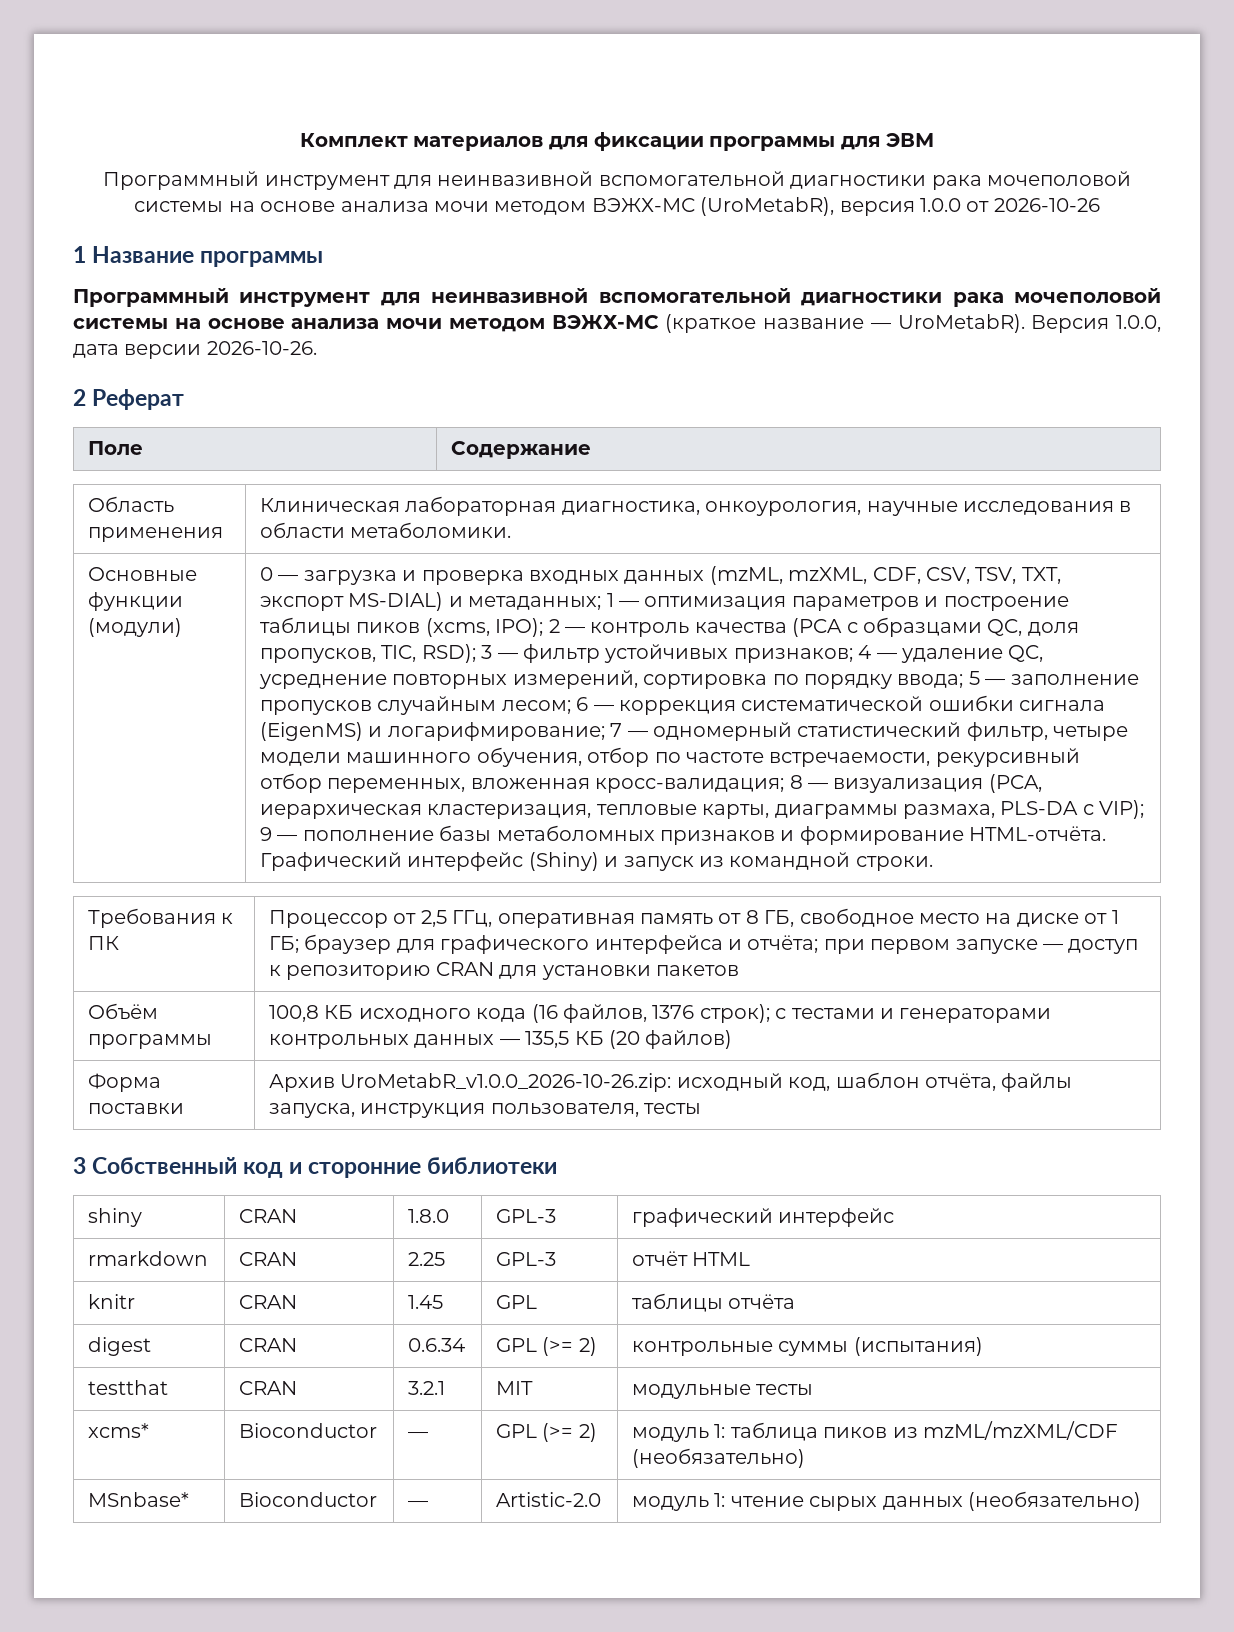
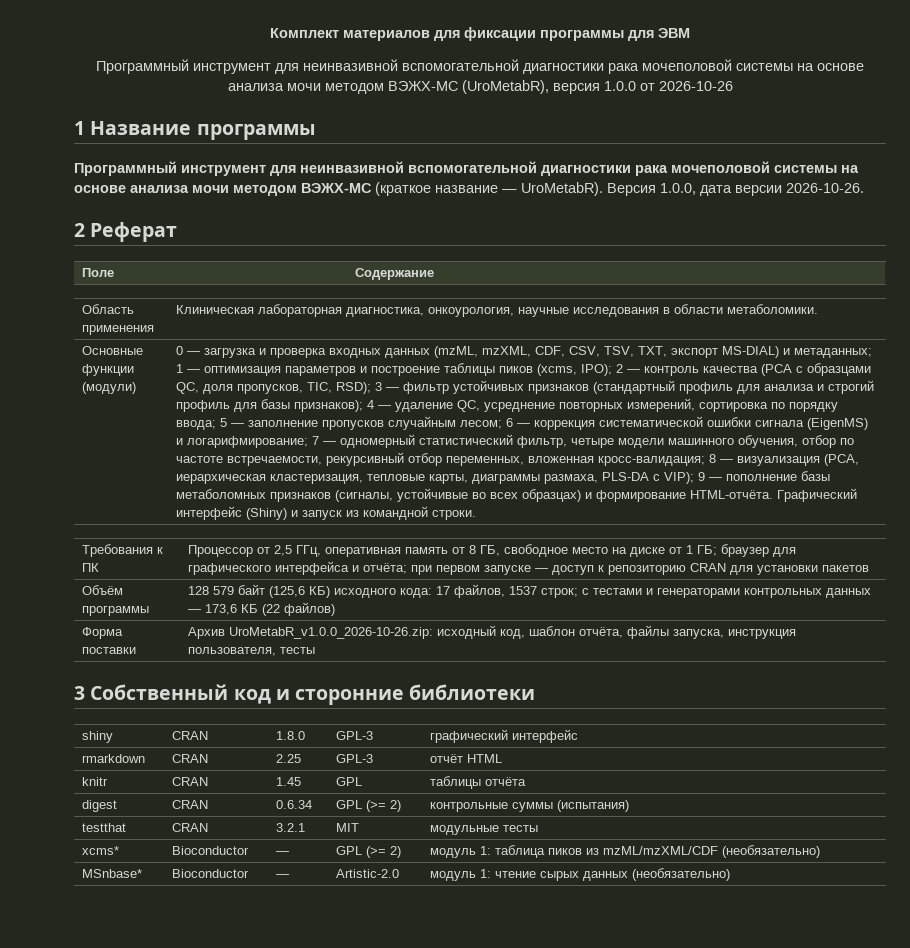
[733,648,853,663] признаков; -> [527,380,874,394] [175,399,363,412] признаков (стандартный профиль для анализа и строгий профиль для базы признаков);
(776, 837) none -> [334,488,581,502] (сигналы, устойчивые во всех образцах)
[269,1004,770,1023] 100,8 КБ исходного кода (16 файлов, 1376 строк); -> [187,584,578,598] 128 579 байт (125,6 КБ) исходного кода: 17 файлов, 1537 строк;
[525,1030,641,1049] 135,5 КБ (20 -> [204,604,280,616] 173,6 КБ (22

